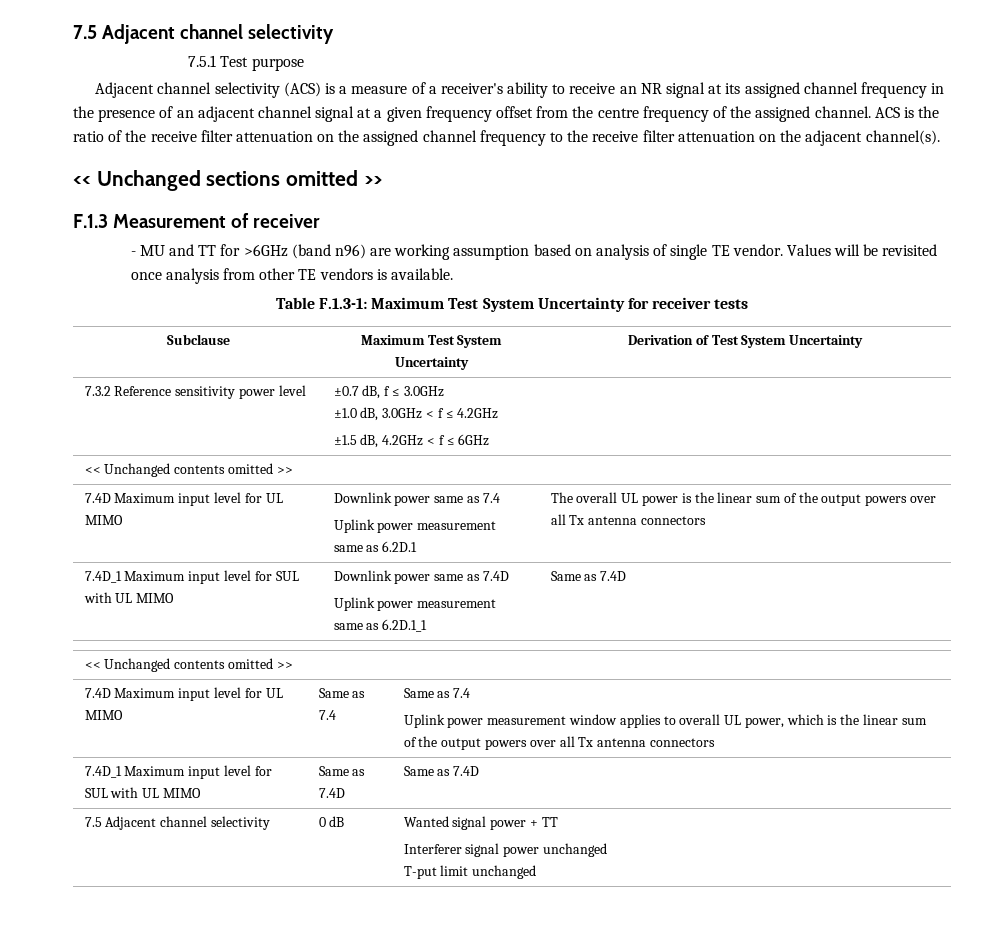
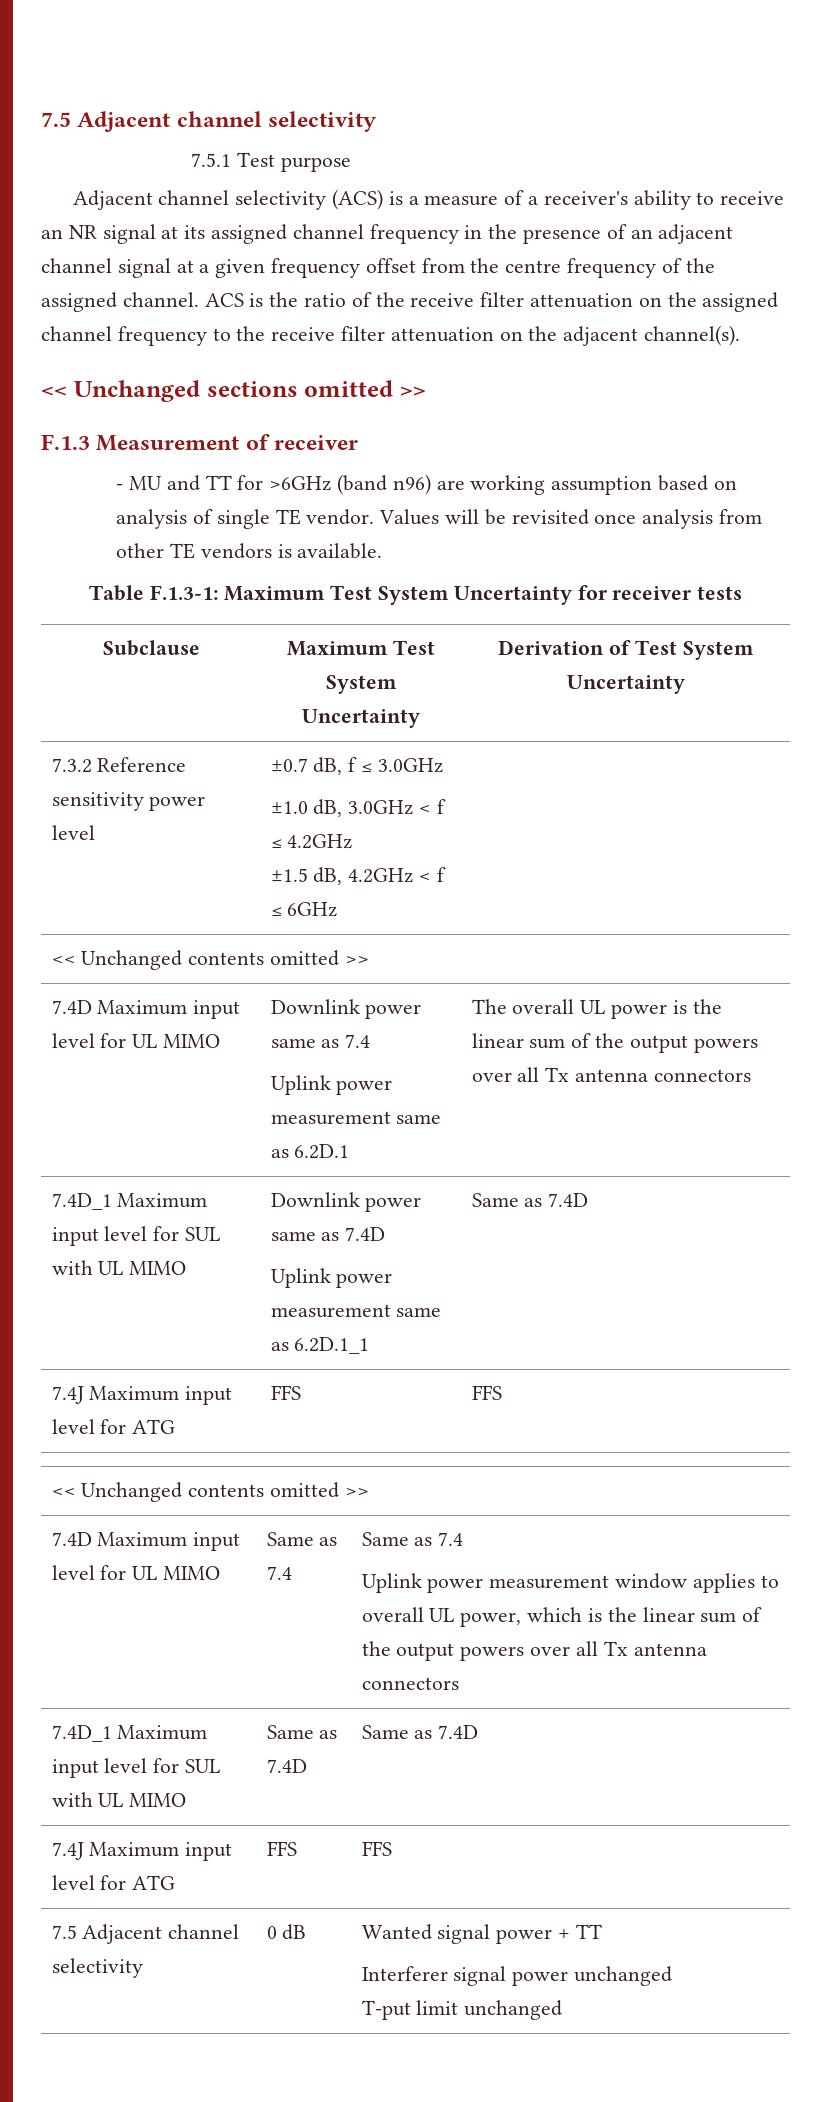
(627, 576) none -> [51,1386,233,1405] [51,1419,176,1434] [270,1385,301,1400] [471,1385,502,1400] // 7.4J Maximum input level for ATG | FFS | FFS
(480, 771) none -> [51,1842,233,1861] [51,1875,176,1890] [266,1841,297,1856] [361,1841,392,1856] // 7.4J Maximum input level for ATG | FFS | FFS

